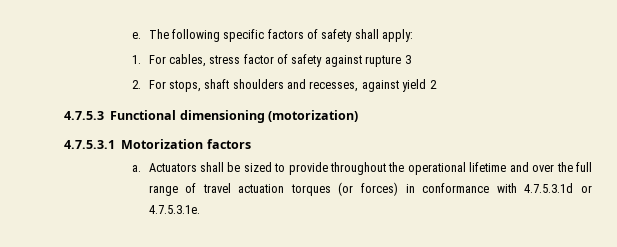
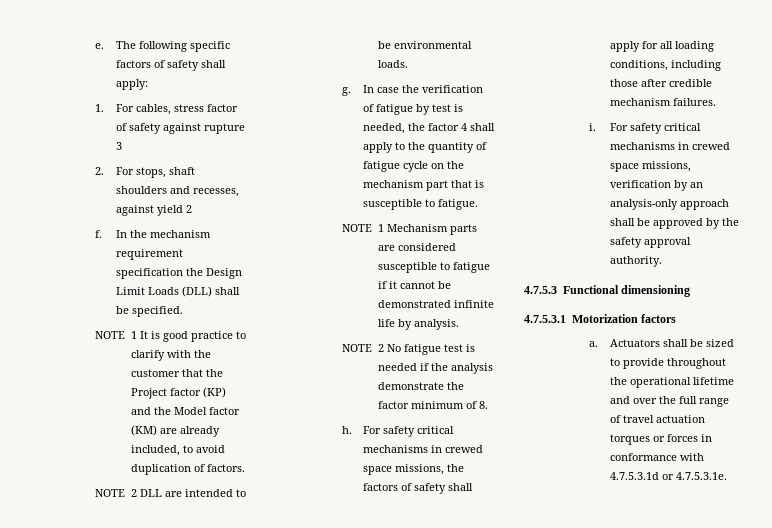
(437, 84) none -> [95,230,212,238] [116,249,184,260] [116,268,243,279] [116,286,241,297] [116,306,184,317] [95,331,246,342] [130,350,211,361] [130,369,223,377] [130,387,226,399] [130,407,240,415] [130,425,220,437] [130,445,225,456] [130,464,245,475] [95,489,246,497] [377,41,472,49] [377,60,408,68] [342,85,484,96] [363,104,464,115] [363,123,496,134] [363,142,488,153] [363,161,465,172] [363,180,485,191] [363,199,479,210] [342,224,477,235] [377,243,456,251] [377,262,490,273] [377,281,451,289] [377,300,494,308] [377,319,459,330] [342,344,475,355] [377,363,493,374] [377,382,464,390] [377,401,488,409] [342,426,455,437] [363,445,484,453] [363,464,465,475] [363,483,474,494] [610,41,715,52] [610,60,722,71] [610,79,713,87] [610,98,717,106] [589,123,702,134] [610,142,731,150] [610,161,692,172] [610,180,704,191] [610,199,730,210] [610,218,740,229] [610,237,692,248] [610,256,663,267] // f. In the mechanism requirement specification the Design Limit Loads (DLL) shall be specified. // NOTE 1 It is good practice to clarify with the customer that the Project factor (KP) and the Model factor (KM) are already included, to avoid duplication of factors. // NOTE 2 DLL are intended to be environmental loads. // g. In case the verification of fatigue by test is needed, the factor 4 shall apply to the quantity of fatigue cycle on the mechanism part that is susceptible to fatigue. // NOTE 1 Mechanism parts are considered susceptible to fatigue if it cannot be demonstrated infinite life by analysis. // NOTE 2 No fatigue test is needed if the analysis demonstrate the factor minimum of 8. // h. For safety critical mechanisms in crewed space missions, the factors of safety shall apply for all loading conditions, including those after credible mechanism failures. // i. For safety critical mechanisms in crewed space missions, verification by an analysis-only approach shall be approved by the safety approval authority.
[268,110,358,122] (motorization) -> (690, 291) none
[338,182,399,196] (or forces) -> [653,434,699,442] or forces

